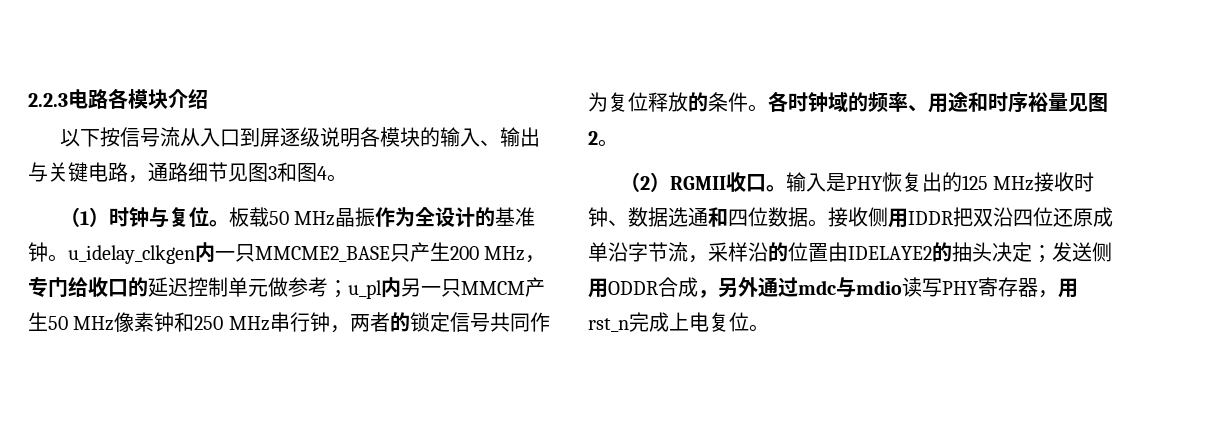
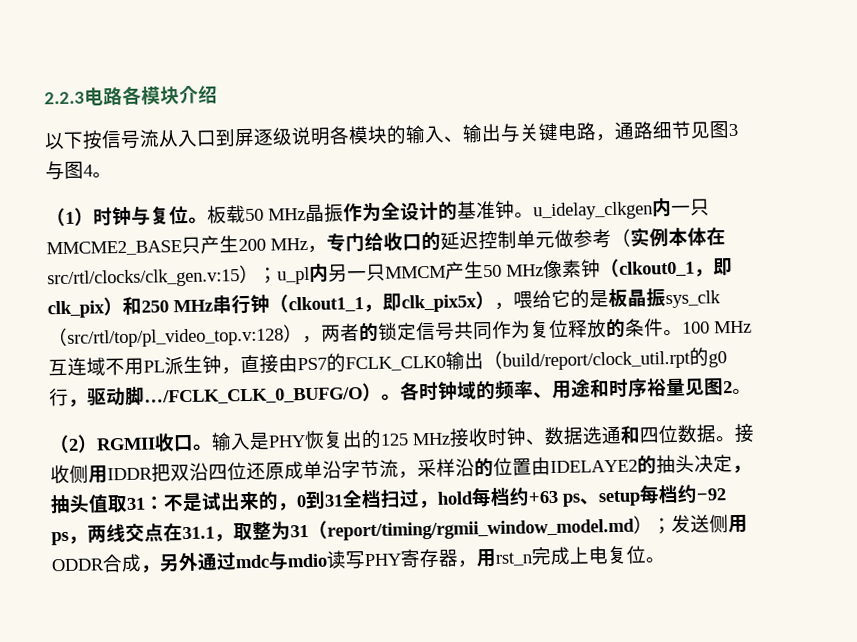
[277,162,297,182] 和 -> [45,160,65,181] 与
(328, 287) none -> [611,227,726,247] [47,264,259,289] （实例本体在src/rtl/clocks/clk_gen.v:15）
[174,312,330,332] 和250 MHz串行钟 -> [600,258,733,278] [47,288,721,319] [48,324,303,348] （clkout0_1，即clk_pix）和250 MHz串行钟（clkout1_1，即clk_pix5x），喂给它的是板晶振sys_clk（src/rtl/top/pl_video_top.v:128）
(768, 108) none -> [682,320,752,334] [48,347,727,376] [49,382,401,407] 100 MHz互连域不用PL派生钟，直接由PS7的FCLK_CLK0输出（build/report/clock_util.rpt的g0行，驱动脚…/FCLK_CLK_0_BUFG/O）。
(1032, 252) none -> [732,464,752,474] [50,484,726,514] [51,515,653,546] ，抽头值取31：不是试出来的，0到31全档扫过，hold每档约+63 ps、setup每档约−92 ps，两线交点在31.1，取整为31（report/timing/rgmii_window_model.md）

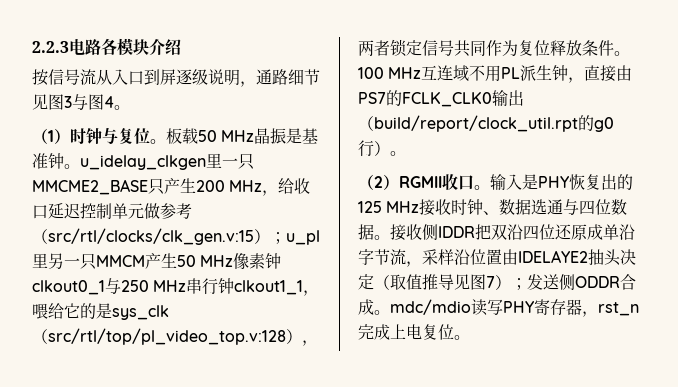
[44,131,84,150] 以下 -> (181, 47) none
[329,122,597,145] 各模块的输入、输出与关键电路 -> (240, 77) none
[343,201,458,223] 作为全设计的 -> [286,128,303,144] 是
[652,198,672,218] 内 -> [206,153,222,168] 里
[326,231,441,253] 专门给收口的 -> [278,178,311,194] [32,205,48,219] 给收口
[630,227,726,247] 实例本体在 -> (48, 236) none
[309,263,329,283] 内 -> [32,253,48,268] 里
[600,258,733,278] [47,290,495,319] （clkout0_1，即clk_pix）和250 MHz串行钟（clkout1_1，即clk_pix5x） -> [32,278,304,295] clkout0_1与250 MHz串行钟clkout1_1
[608,288,666,309] 板晶振 -> (112, 311) none
[359,322,379,343] 的 -> (390, 48) none
[605,318,626,339] 的 -> (582, 48) none
[68,377,733,407] ，驱动脚…/FCLK_CLK_0_BUFG/O）。各时钟域的频率、用途和时序裕量见图2 -> [374,141,390,156] ）
[620,425,641,444] 和 -> [563,199,580,215] 与
[88,465,108,484] 用 -> (438, 232) none
[474,457,494,478] 的 -> (470, 257) none
[637,455,657,475] 的 -> (588, 256) none
[732,464,752,474] [50,484,726,514] [51,518,635,546] ，抽头值取31：不是试出来的，0到31全档扫过，hold每档约+63 ps、setup每档约−92 ps，两线交点在31.1，取整为31（report/timing/rgmii_window_model.md -> [374,274,495,290] （取值推导见图7
[728,514,748,534] 用 -> (575, 282) none
[140,551,328,573] ，另外通过mdc与mdio -> [374,299,471,315] 。mdc/mdio
[476,548,497,568] 用 -> (598, 314) none

